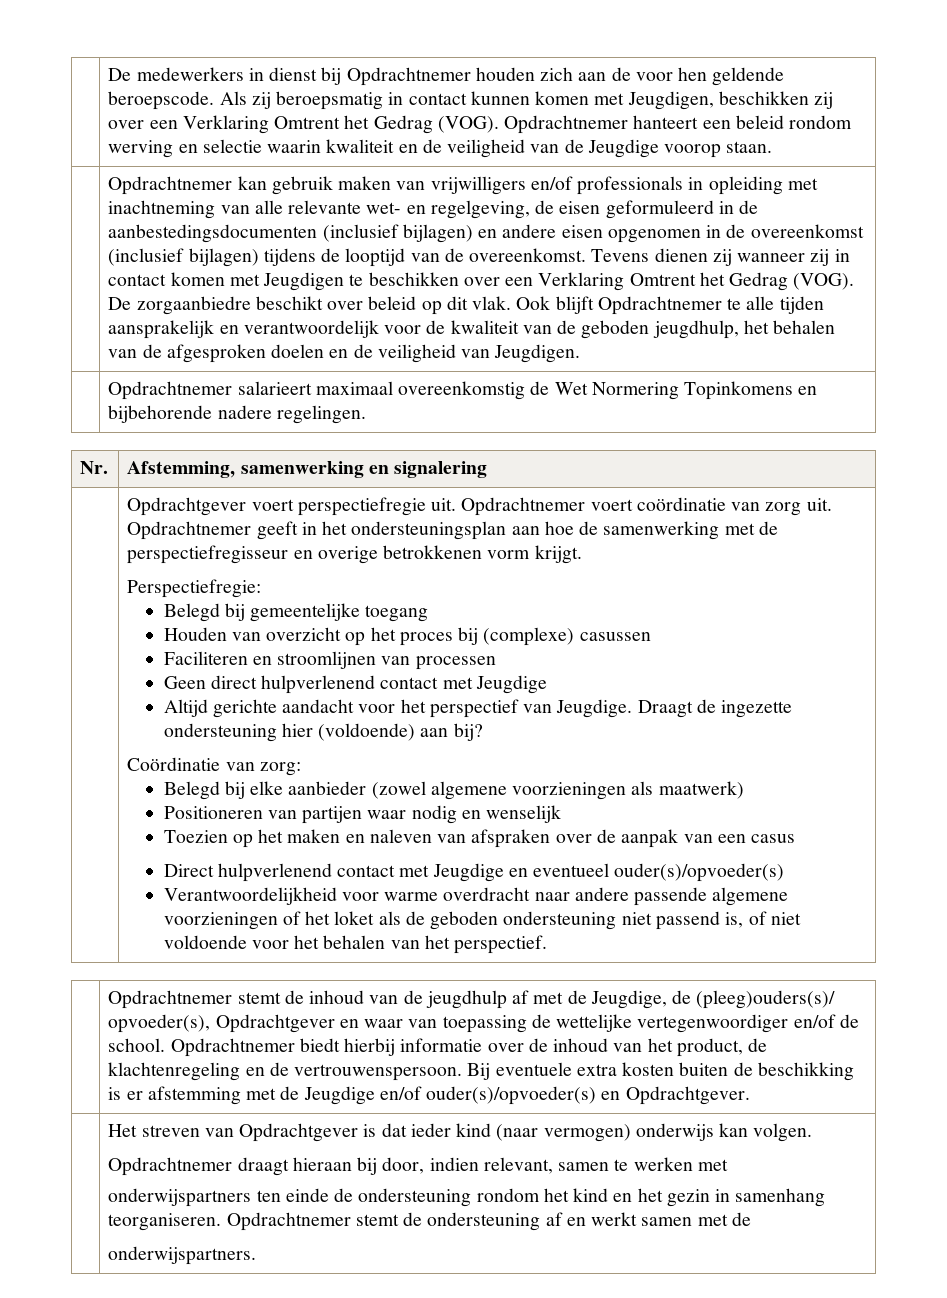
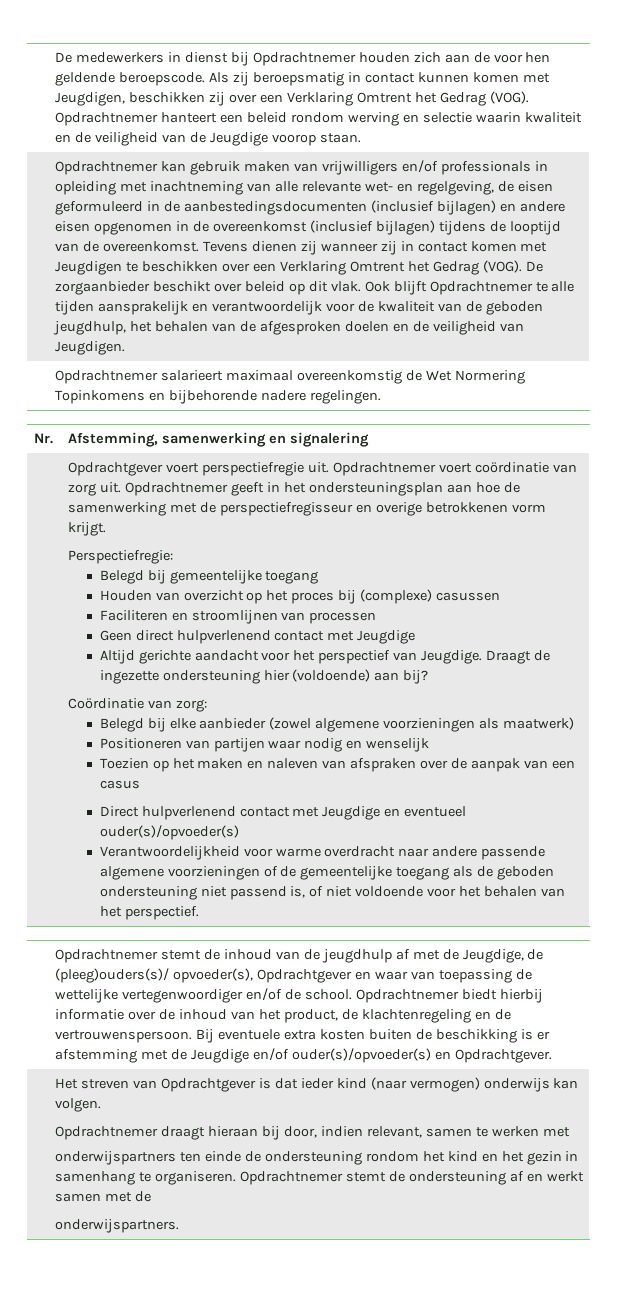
[136,296,251,315] zorgaanbiedre -> [55,281,151,295] zorgaanbieder
[305,911,375,925] het loket -> [280,866,450,880] de gemeentelijke toegang
[108,1213,222,1231] teorganiseren. -> [139,1171,237,1185] te organiseren.

